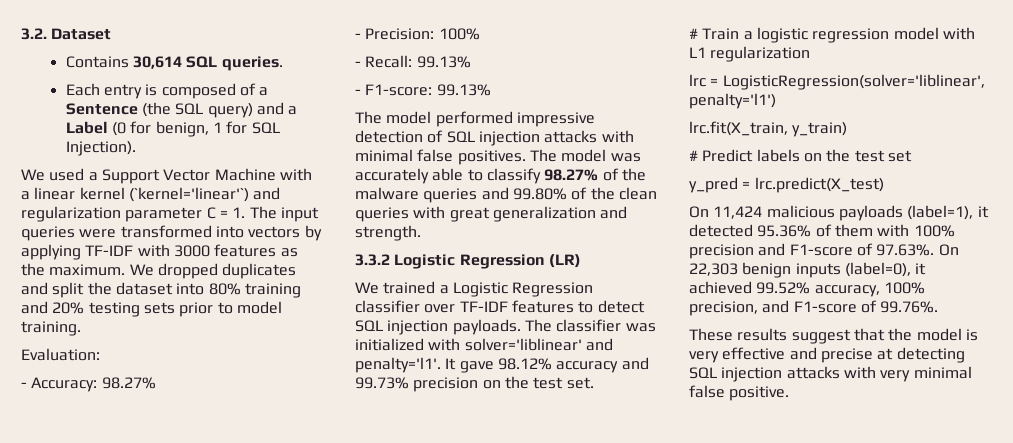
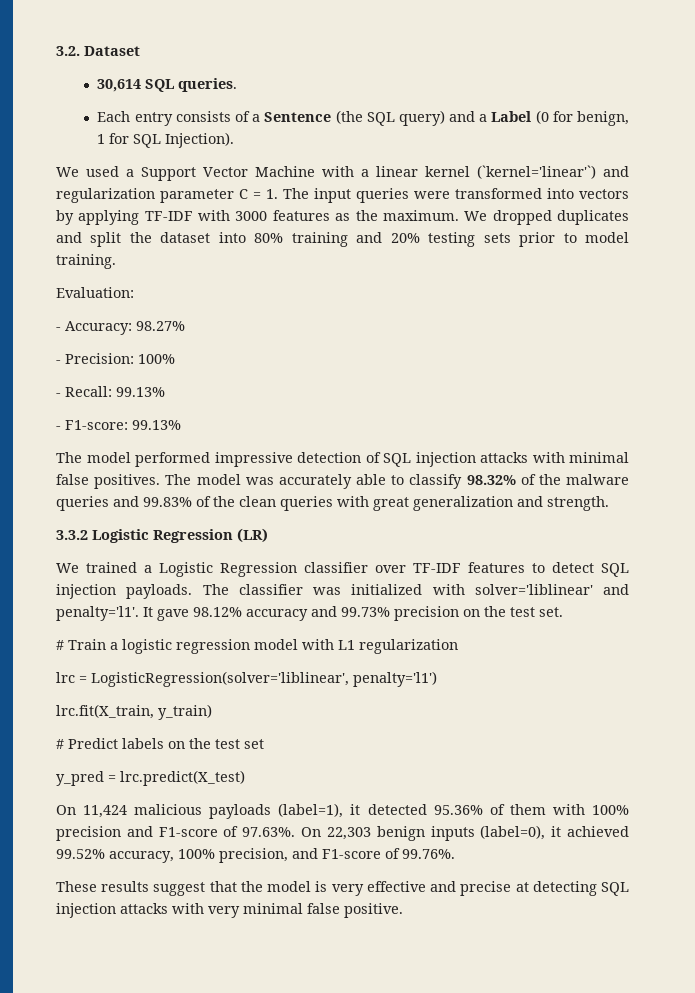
[65,56,129,68] Contains -> (140, 51) none
[145,83,236,99] is composed -> [175,111,231,122] consists
[544,169,599,181] 98.27% -> [466,475,516,485] 98.32%
[512,188,567,200] 99.80% -> [143,497,192,507] 99.83%

